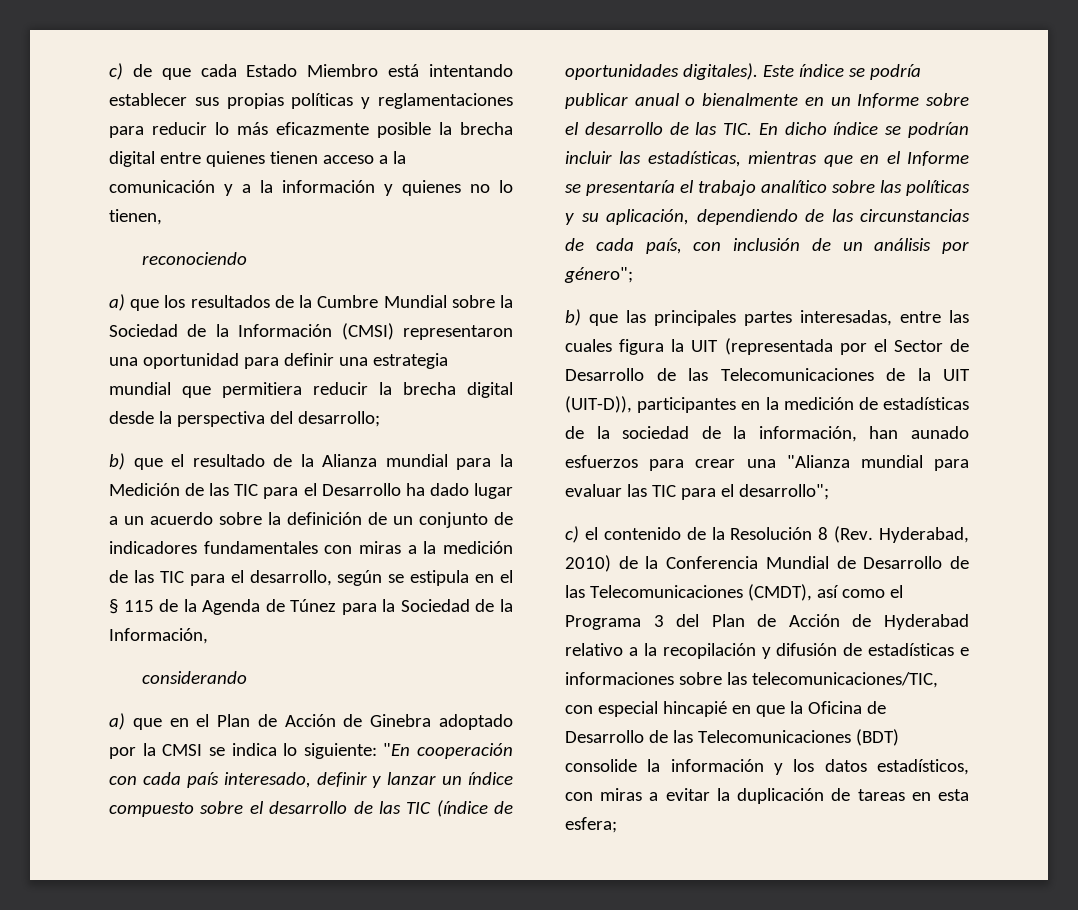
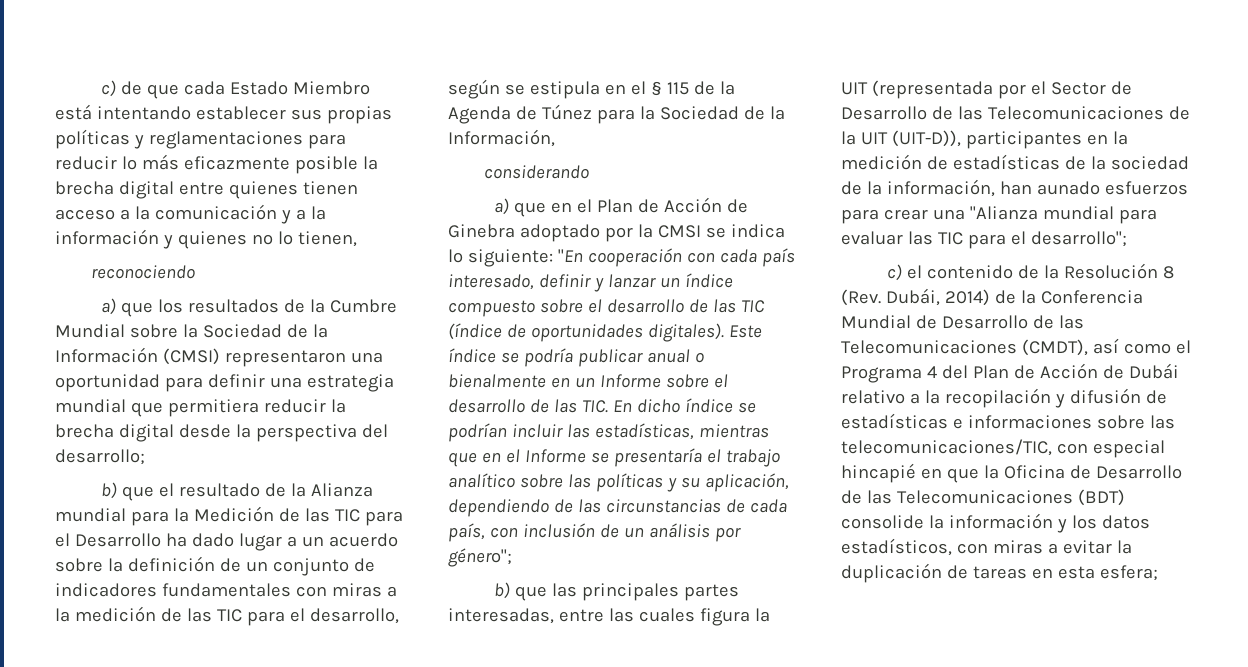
[879,527,969,543] [565,555,611,572] Hyderabad, 2010) -> [885,288,990,306] Dubái, 2014)
[653,615,664,627] 3 -> [926,366,937,378] 4
[883,614,969,630] Hyderabad -> [1128,363,1179,379] Dubái

